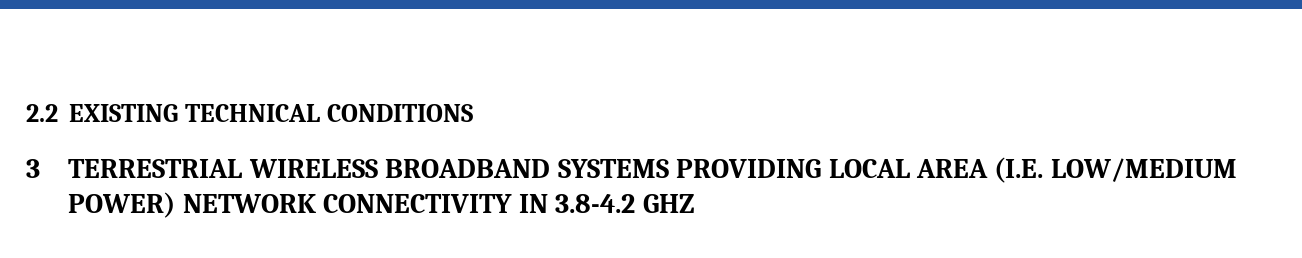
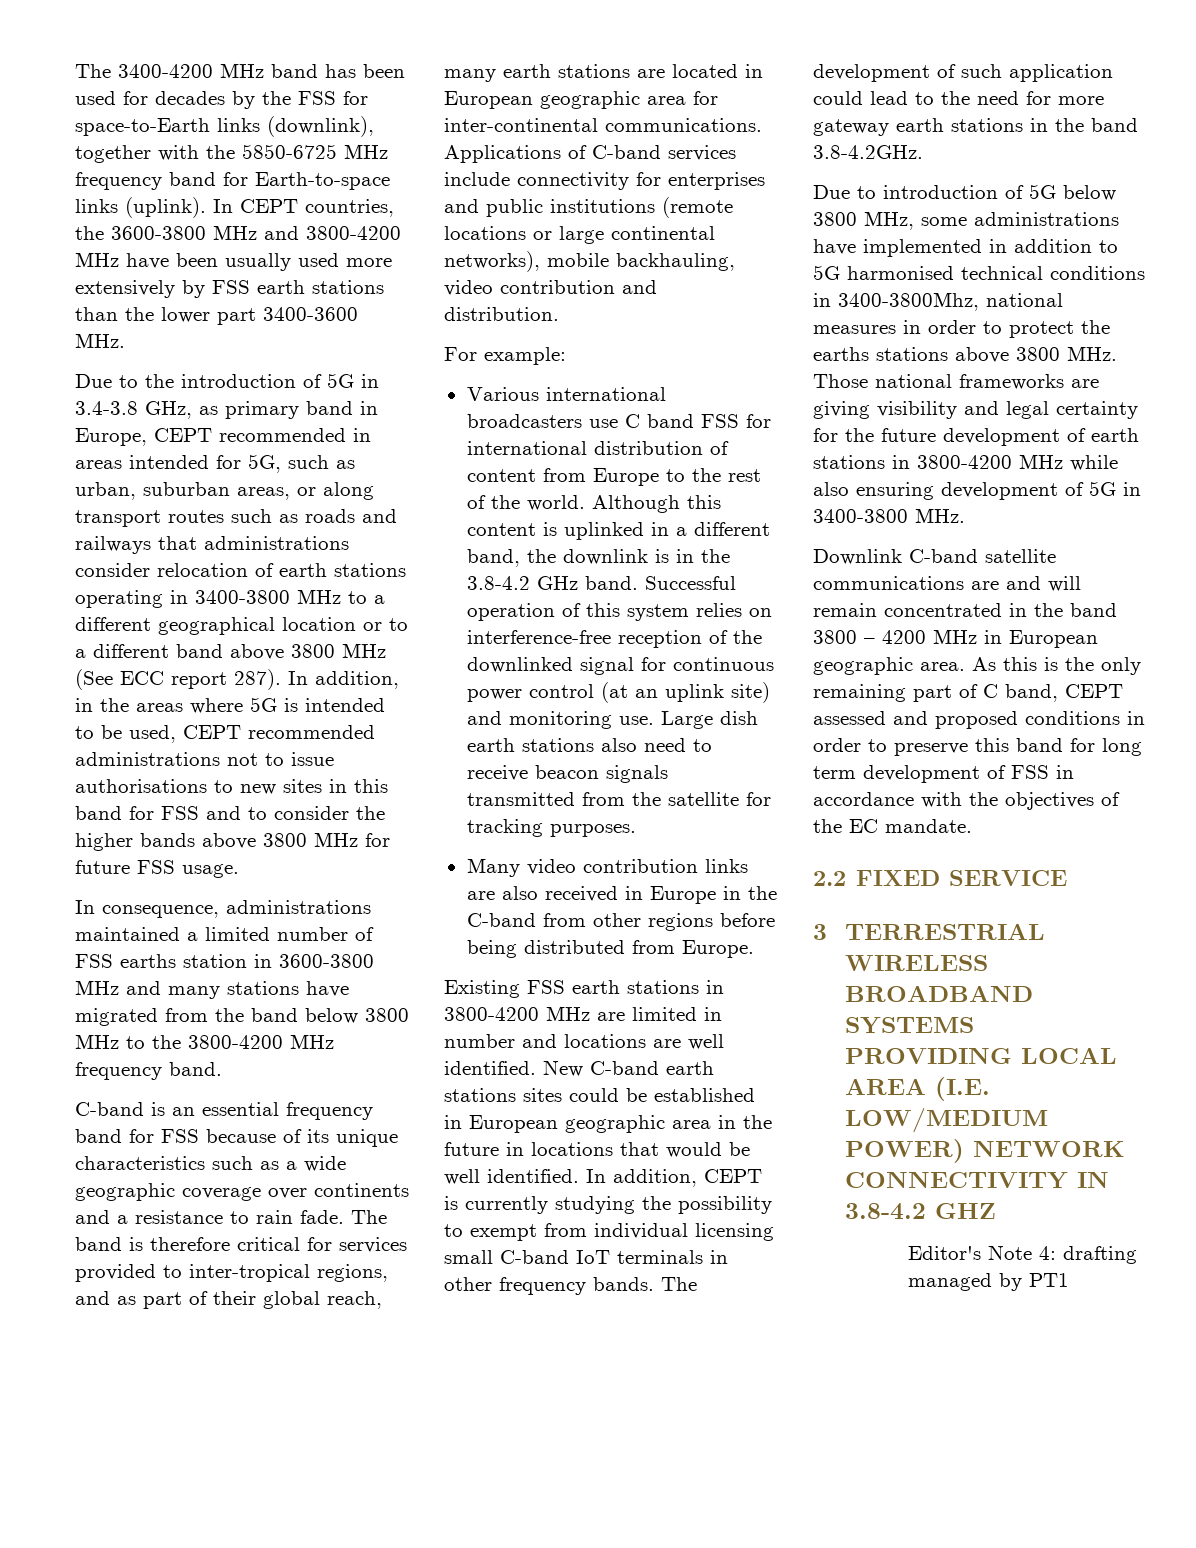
[26,104,473,122] 2.2 EXISTING TECHNICAL CONDITIONS -> [75,63,405,78] [75,91,368,109] [75,116,374,137] [75,144,388,163] [75,172,390,190] [75,197,394,218] [75,225,401,240] [75,252,392,271] [75,280,384,298] [75,307,358,325] [75,333,125,348] [75,373,379,388] [75,401,378,419] [75,428,371,446] [75,454,355,473] [75,482,374,500] [75,509,397,527] [75,536,349,554] [75,563,406,577] [75,589,385,608] [75,617,408,635] [75,643,386,660] [75,669,399,690] [75,697,385,714] [75,725,375,743] [75,752,334,766] [75,779,388,795] [75,806,385,820] [75,832,390,851] [75,860,239,878] [75,900,371,918] [75,927,374,941] [75,954,374,968] [75,980,349,999] [75,1008,409,1026] [75,1034,334,1049] [75,1062,222,1080] [75,1102,373,1120] [75,1129,398,1147] [75,1156,346,1172] [75,1183,409,1201] [75,1210,387,1224] [75,1237,407,1253] [75,1264,388,1282] [75,1291,382,1309] [444,64,763,82] [444,91,718,109] [444,118,762,132] [444,145,736,163] [444,172,765,190] [444,197,733,218] [444,226,715,244] [444,251,735,272] [444,280,657,296] [444,307,559,321] [444,347,566,365] [466,387,666,401] [466,414,771,428] [466,441,729,455] [466,468,761,486] [466,495,721,513] [466,522,770,540] [466,549,730,567] [466,576,736,590] [466,603,772,621] [466,630,762,648] [466,657,774,675] [466,682,770,703] [466,711,758,729] [466,738,712,752] [466,765,668,783] [466,792,771,806] [466,819,636,837] [466,858,748,877] [466,886,777,904] [466,913,775,931] [466,940,754,958] [444,980,724,998] [444,1006,722,1021] [444,1034,724,1050] [444,1060,714,1077] [444,1088,755,1102] [444,1115,772,1133] [444,1142,750,1158] [444,1169,762,1187] [444,1196,772,1214] [444,1223,774,1241] [444,1250,728,1264] [444,1277,697,1295] [813,64,1113,82] [813,91,1104,105] [813,118,1138,136] [813,145,923,159] [813,184,1116,201] [813,211,1119,230] [813,239,1118,257] [813,265,1145,280] [813,292,1063,311] [813,320,1110,338] [813,346,1117,363] [813,374,1099,390] [813,401,1138,419] [813,428,1139,446] [813,454,1118,471] [813,481,1141,500] [813,508,965,523] [813,549,1056,565] [813,576,1081,592] [813,603,1117,617] [813,629,1098,648] [813,657,1141,675] [813,684,1123,702] [813,711,1145,729] [813,738,1142,756] [813,765,1074,783] [813,792,1120,810] [813,819,972,833] [813,870,1068,886] The 3400-4200 MHz band has been used for decades by the FSS for space-to-Earth links (downlink), together with the 5850-6725 MHz frequency band for Earth-to-space links (uplink). In CEPT countries, the 3600-3800 MHz and 3800-4200 MHz have been usually used more extensively by FSS earth stations than the lower part 3400-3600 MHz. // Due to the introduction of 5G in 3.4-3.8 GHz, as primary band in Europe, CEPT recommended in areas intended for 5G, such as urban, suburban areas, or along transport routes such as roads and railways that administrations consider relocation of earth stations operating in 3400-3800 MHz to a different geographical location or to a different band above 3800 MHz (See ECC report 287). In addition, in the areas where 5G is intended to be used, CEPT recommended administrations not to issue authorisations to new sites in this band for FSS and to consider the higher bands above 3800 MHz for future FSS usage. // In consequence, administrations maintained a limited number of FSS earths station in 3600-3800 MHz and many stations have migrated from the band below 3800 MHz to the 3800-4200 MHz frequency band. // C-band is an essential frequency band for FSS because of its unique characteristics such as a wide geographic coverage over continents and a resistance to rain fade. The band is therefore critical for services provided to inter-tropical regions, and as part of their global reach, many earth stations are located in European geographic area for inter-continental communications. Applications of C-band services include connectivity for enterprises and public institutions (remote locations or large continental networks), mobile backhauling, video contribution and distribution. // For example: // Various international broadcasters use C band FSS for international distribution of content from Europe to the rest of the world. Although this content is uplinked in a different band, the downlink is in the 3.8-4.2 GHz band. Successful operation of this system relies on interference-free reception of the downlinked signal for continuous power control (at an uplink site) and monitoring use. Large dish earth stations also need to receive beacon signals transmitted from the satellite for tracking purposes. // Many video contribution links are also received in Europe in the C-band from other regions before being distributed from Europe. // Existing FSS earth stations in 3800-4200 MHz are limited in number and locations are well identified. New C-band earth stations sites could be established in European geographic area in the future in locations that would be well identified. In addition, CEPT is currently studying the possibility to exempt from individual licensing small C-band IoT terminals in other frequency bands. The development of such application could lead to the need for more gateway earth stations in the band 3.8-4.2GHz. // Due to introduction of 5G below 3800 MHz, some administrations have implemented in addition to 5G harmonised technical conditions in 3400-3800Mhz, national measures in order to protect the earths stations above 3800 MHz. Those national frameworks are giving visibility and legal certainty for the future development of earth stations in 3800-4200 MHz while also ensuring development of 5G in 3400-3800 MHz. // Downlink C-band satellite communications are and will remain concentrated in the band 3800 – 4200 MHz in European geographic area. As this is the only remaining part of C band, CEPT assessed and proposed conditions in order to preserve this band for long term development of FSS in accordance with the objectives of the EC mandate. // 2.2 FIXED SERVICE
(695, 203) none -> [907,1245,1137,1264] [907,1273,1069,1291] // Editor's Note 4: drafting managed by PT1

